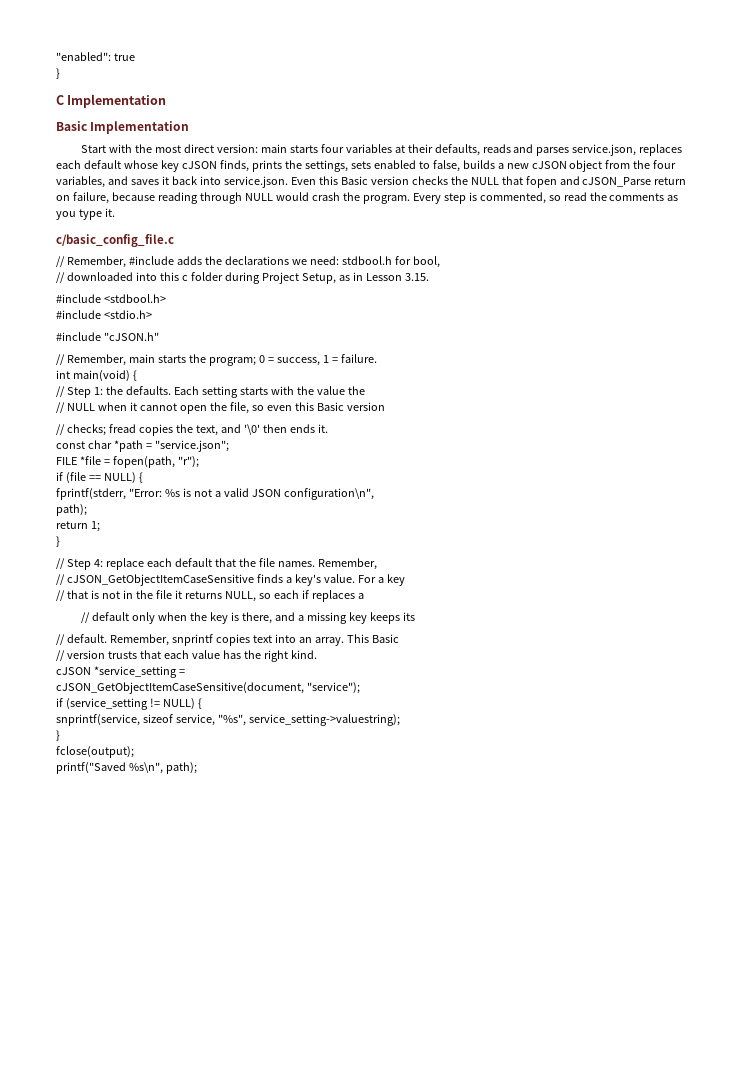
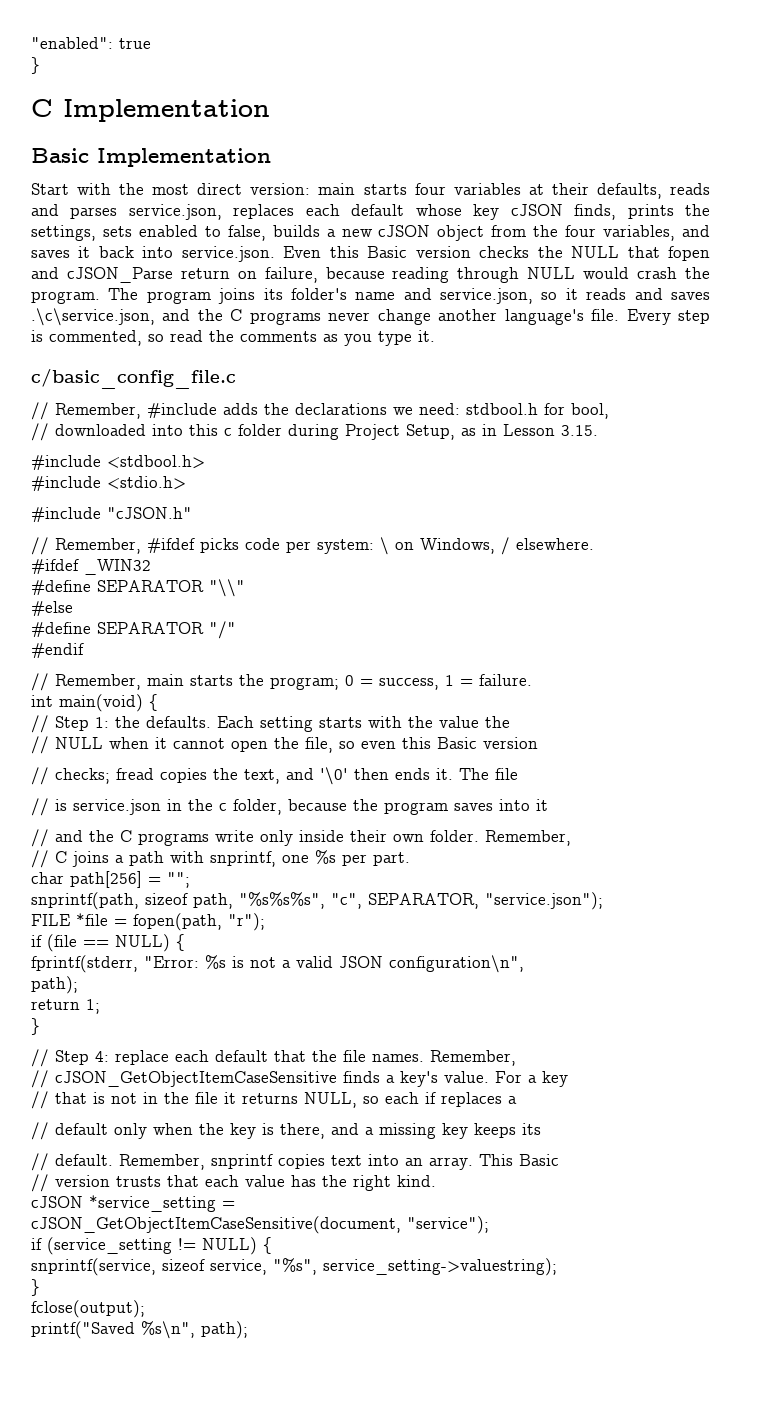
(410, 199) none -> [108,288,710,304] [31,308,620,326] The program joins its folder's name and service.json, so it reads and saves .\c\service.json, and the C programs never change another language's file.
(159, 336) none -> [31,537,594,555] [31,559,151,575] [31,579,245,597] [31,601,73,616] [31,621,236,639] [31,643,84,658] // // Remember, #ifdef picks code per system: \ on Windows, / elsewhere. // #ifdef _WIN32 // #define SEPARATOR "\\" // #else // #define SEPARATOR "/" // #endif
[56,440,229,452] // const char *path = "service.json"; -> [459,768,518,780] [31,798,548,816] [31,829,571,847] [31,850,410,868] [31,871,190,888] [31,892,603,910] The file // // is service.json in the c folder, because the program saves into it // // and the C programs write only inside their own folder. Remember, // // C joins a path with snprintf, one %s per part. // char path[256] = ""; // snprintf(path, sizeof path, "%s%s%s", "c", SEPARATOR, "service.json");

